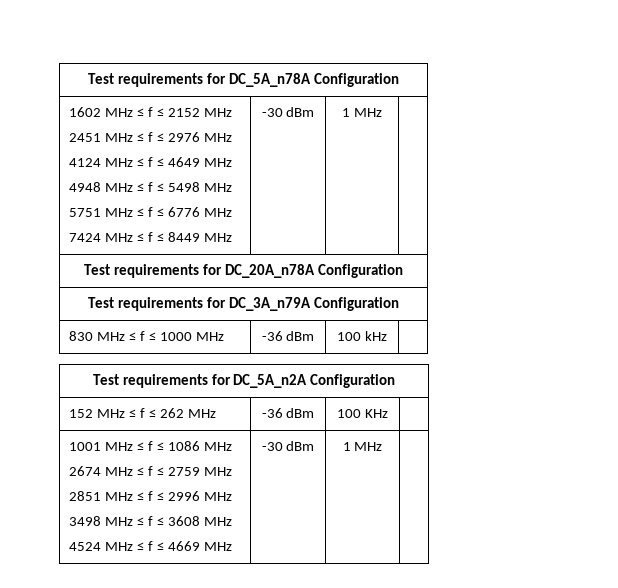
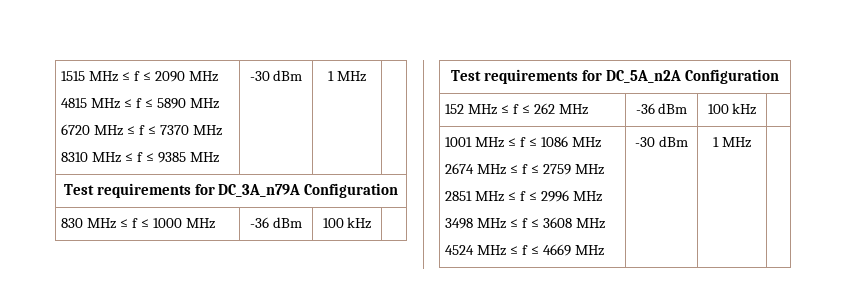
[88,73,399,87] [69,107,232,117] [69,132,232,142] [69,157,232,167] [69,182,232,192] [69,207,232,217] [69,232,232,242] [261,107,315,117] [342,108,382,117] [84,264,403,278] Test requirements for DC_5A_n78A Configuration // 1602 MHz ≤ f ≤ 2152 MHz // 2451 MHz ≤ f ≤ 2976 MHz // 4124 MHz ≤ f ≤ 4649 MHz // 4948 MHz ≤ f ≤ 5498 MHz // 5751 MHz ≤ f ≤ 6776 MHz // 7424 MHz ≤ f ≤ 8449 MHz | -30 dBm | 1 MHz | // Test requirements for DC_20A_n78A Configuration -> [61,71,218,82] [61,98,219,109] [61,124,222,136] [61,152,219,163] [249,70,303,81] [328,71,366,82] 1515 MHz ≤ f ≤ 2090 MHz // 4815 MHz ≤ f ≤ 5890 MHz // 6720 MHz ≤ f ≤ 7370 MHz // 8310 MHz ≤ f ≤ 9385 MHz | -30 dBm | 1 MHz |
[364,409,388,418] KHz -> [732,103,757,115] kHz

